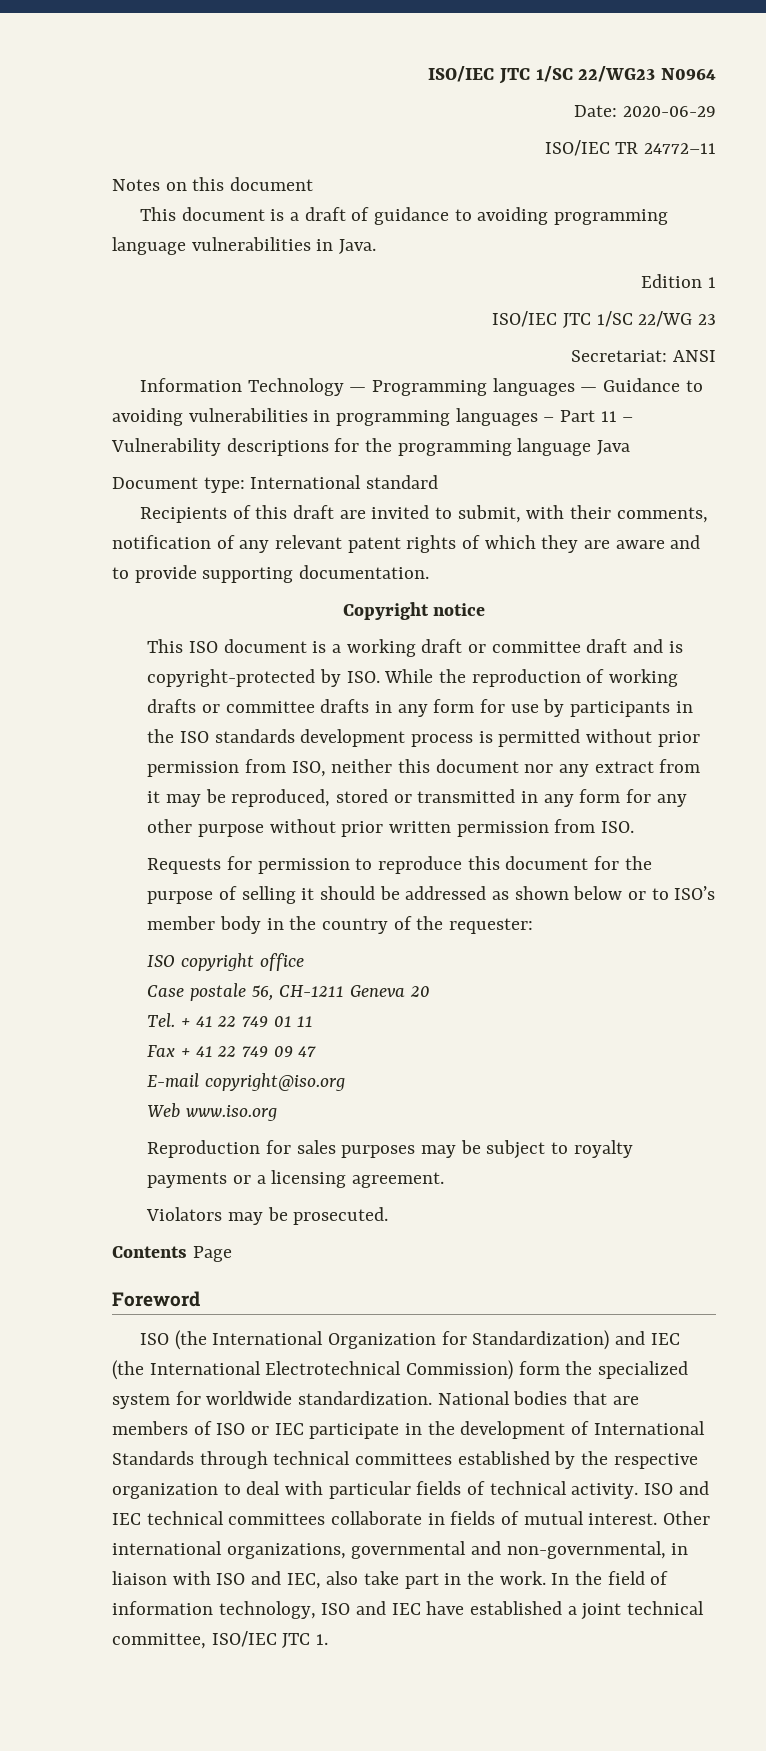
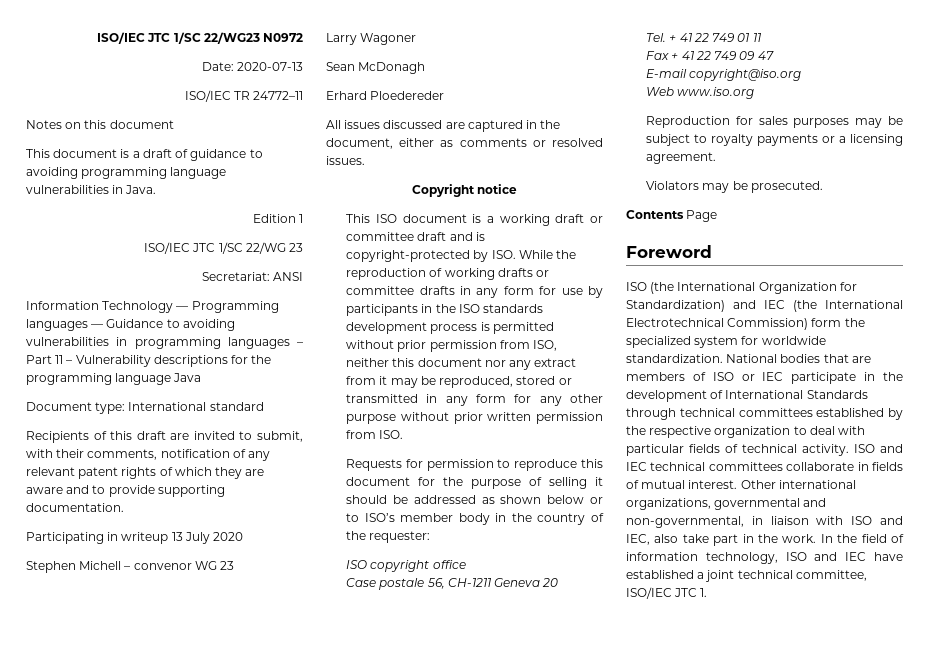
[661,68,716,80] N0964 -> [263,33,303,42] N0972
[623,106,716,117] 2020-06-29 -> [237,62,303,71] 2020-07-13
(430, 572) none -> [26,532,244,544] [26,561,235,573] [326,33,417,45] [326,62,426,74] [326,91,445,100] [326,120,561,132] [326,138,603,149] [326,156,365,165] // Participating in writeup 13 July 2020 // Stephen Michell – convenor WG 23 // Larry Wagoner // Sean McDonagh // Erhard Ploedereder // All issues discussed are captured in the document, either as comments or resolved issues.

